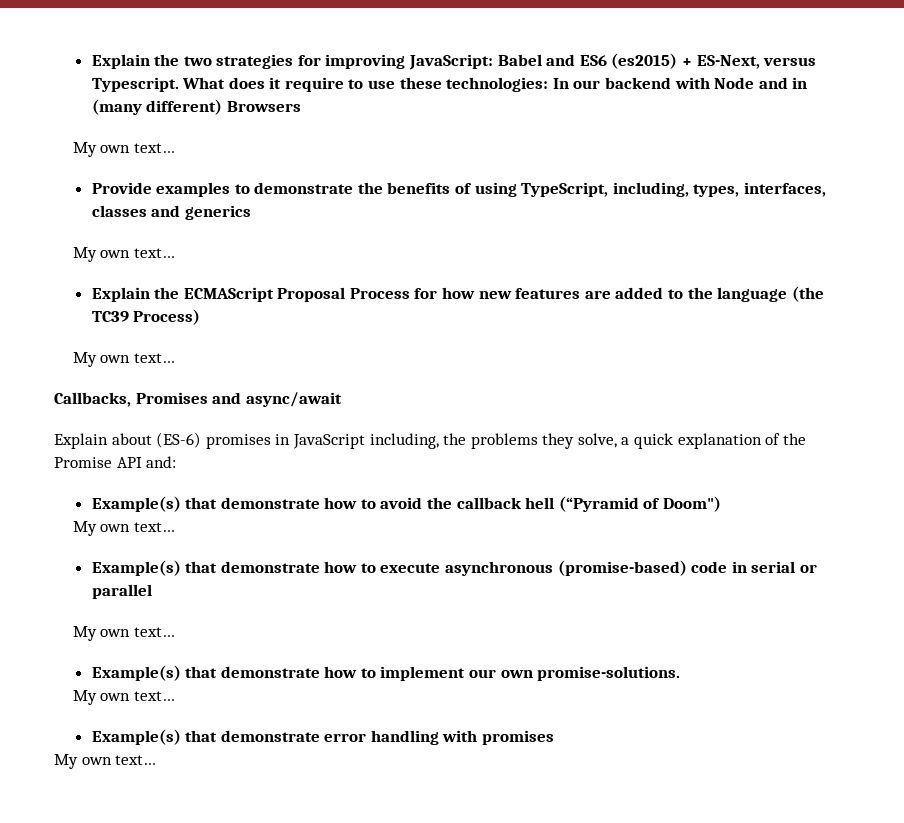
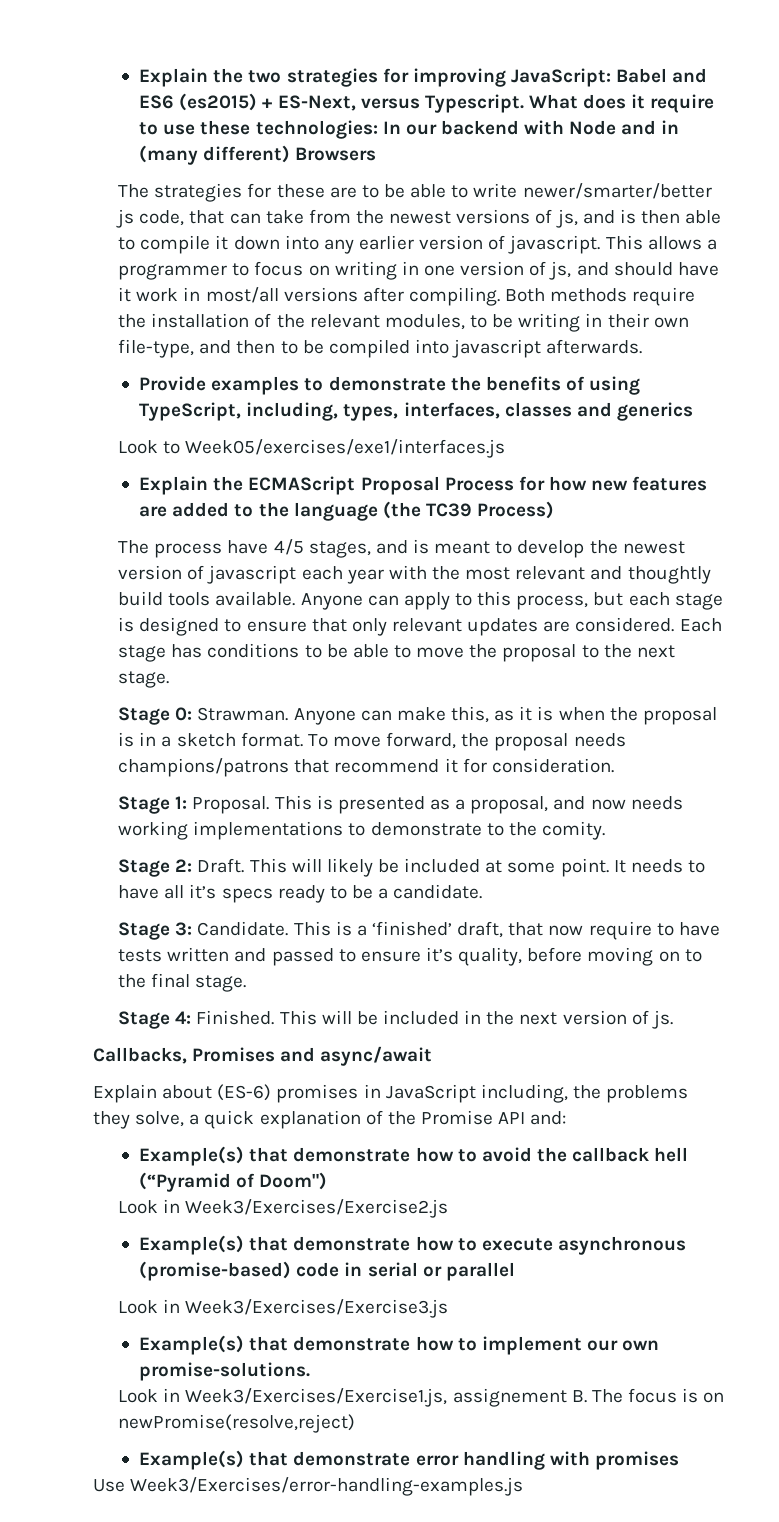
[72,142,176,157] My own text… -> [118,183,712,202] [116,209,722,228] [118,235,717,254] [118,261,719,280] [118,287,696,306] [118,313,689,332] [118,339,643,358] The strategies for these are to be able to write newer/smarter/better js code, that can take from the newest versions of js, and is then able to compile it down into any earlier version of javascript. This allows a programmer to focus on writing in one version of js, and should have it work in most/all versions after compiling. Both methods require the installation of the relevant modules, to be writing in their own file-type, and then to be compiled into javascript afterwards.
[72,247,176,262] My own text… -> [118,439,506,458] Look to Week05/exercises/exe1/interfaces.js
[72,352,176,367] My own text… -> [118,539,685,558] [118,565,711,584] [118,591,723,610] [118,617,722,636] [118,643,675,662] [118,671,170,688] [118,706,717,725] [118,732,626,751] [118,758,614,777] [118,795,683,814] [118,821,606,840] [118,858,705,877] [118,884,483,903] [118,921,720,940] [118,947,702,966] [118,973,247,992] [118,1010,673,1029] The process have 4/5 stages, and is meant to develop the newest version of javascript each year with the most relevant and thoughtly build tools available. Anyone can apply to this process, but each stage is designed to ensure that only relevant updates are considered. Each stage has conditions to be able to move the proposal to the next stage. // Stage 0: Strawman. Anyone can make this, as it is when the proposal is in a sketch format. To move forward, the proposal needs champions/patrons that recommend it for consideration. // Stage 1: Proposal. This is presented as a proposal, and now needs working implementations to demonstrate to the comity. // Stage 2: Draft. This will likely be included at some point. It needs to have all it’s specs ready to be a candidate. // Stage 3: Candidate. This is a ‘finished’ draft, that now require to have tests written and passed to ensure it’s quality, before moving on to the final stage. // Stage 4: Finished. This will be included in the next version of js.
[72,521,176,536] My own text… -> [118,1199,449,1218] Look in Week3/Exercises/Exercise2.js
[72,626,176,641] My own text… -> [118,1299,449,1318] Look in Week3/Exercises/Exercise3.js
[72,690,176,705] My own text… -> [118,1388,725,1407] [118,1414,356,1433] Look in Week3/Exercises/Exercise1.js, assignement B. The focus is on newPromise(resolve,reject)
[54,754,157,769] My own text… -> [93,1477,524,1496] Use Week3/Exercises/error-handling-examples.js

